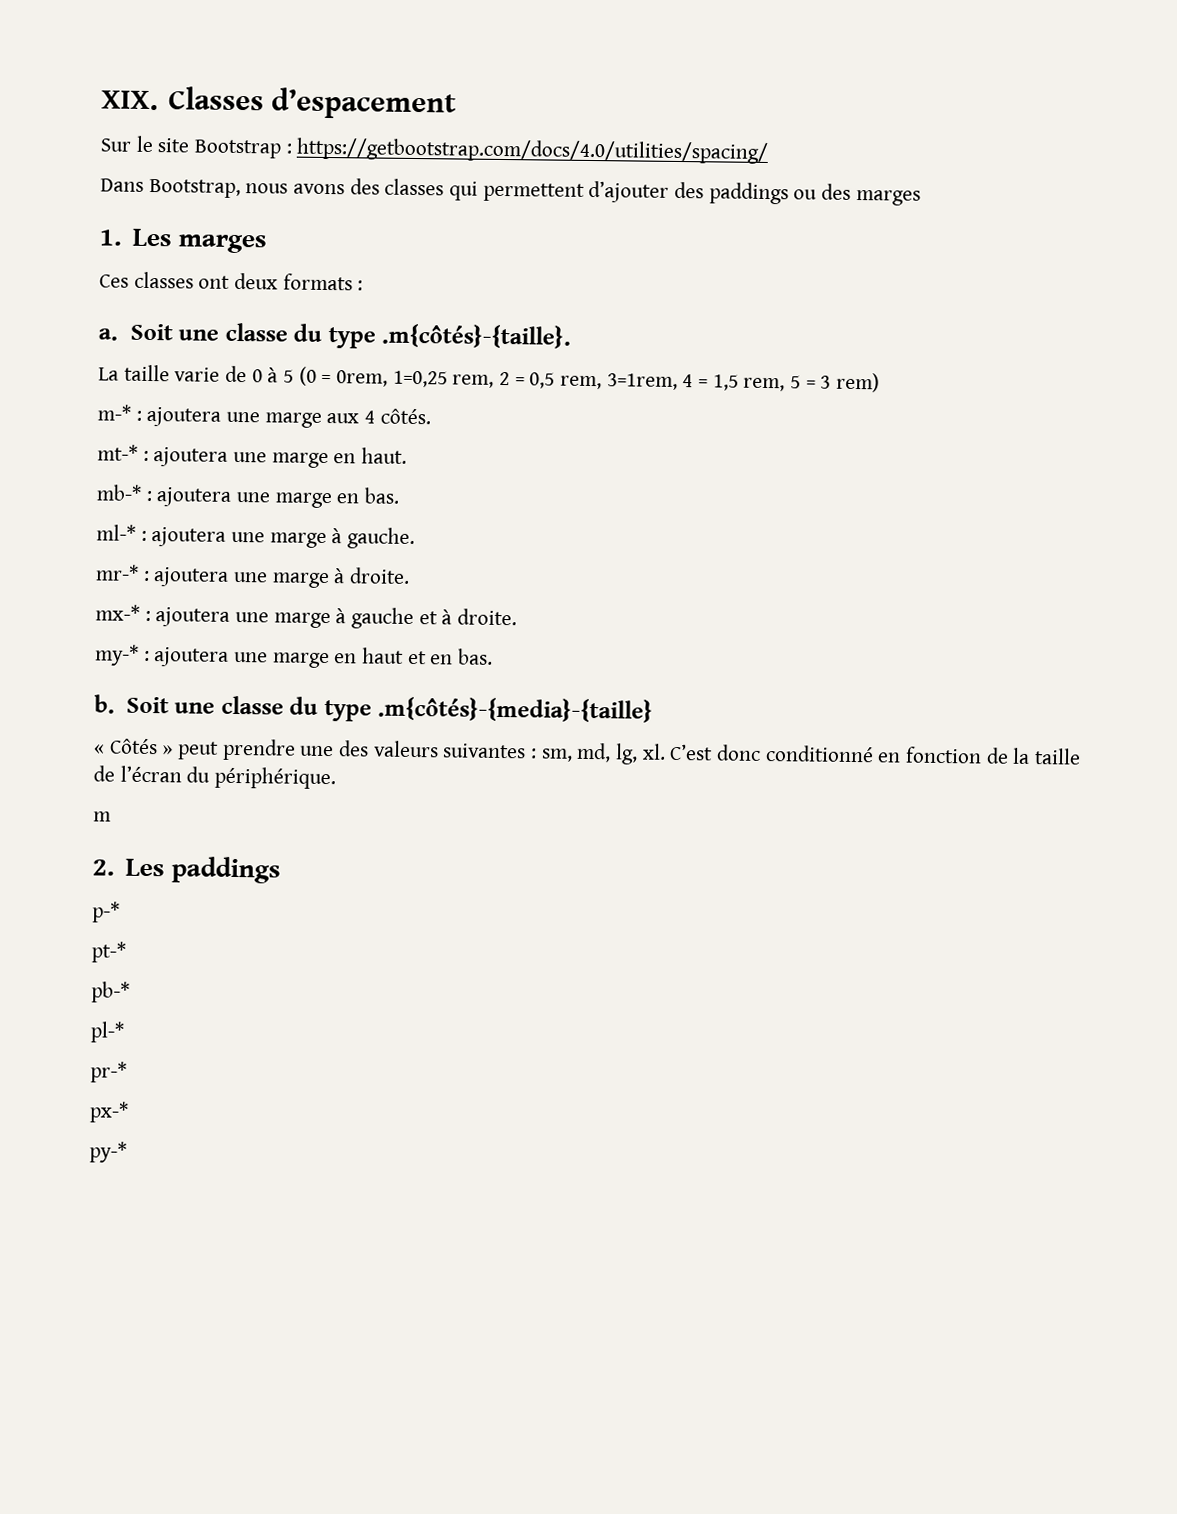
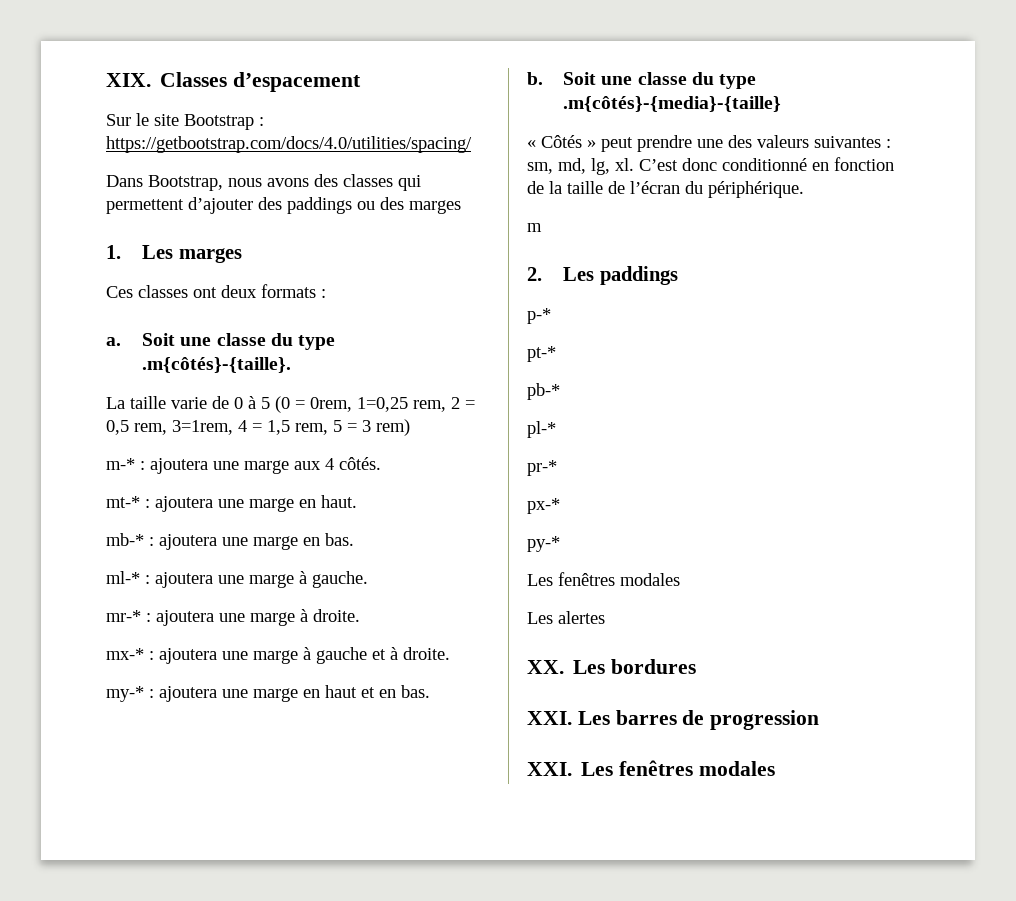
(127, 1152) none -> [527,572,680,586] [527,611,605,624] [527,659,697,674] [527,710,820,730] [527,760,775,776] // Les fenêtres modales // Les alertes // XX. Les bordures // XXI. Les barres de progression // XXI. Les fenêtres modales

